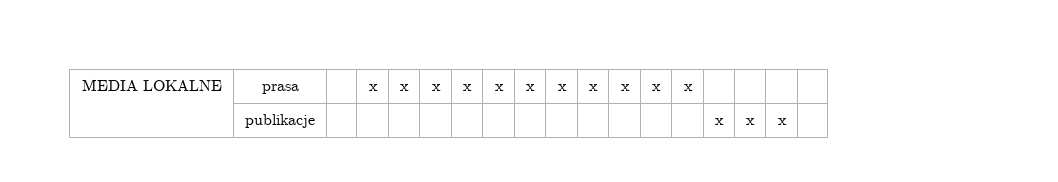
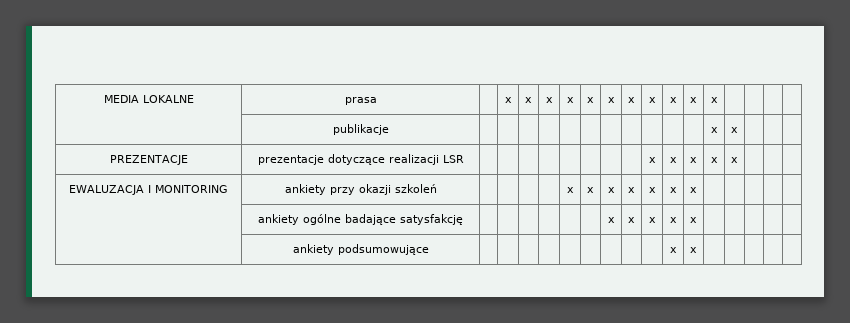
[715,118,724,125] [746,118,755,125] [777,118,787,125] | x | x | x -> [710,127,718,133] [731,127,738,133] [109,155,188,165] [257,154,464,165] [648,157,656,163] [669,157,677,163] [690,157,697,163] [710,157,718,163] [731,157,738,163] [69,185,228,195] [284,184,437,195] [566,187,574,193] [587,187,594,193] [607,187,615,193] [628,187,635,193] [648,187,656,193] [669,187,677,193] [690,187,697,193] [258,214,463,225] [607,217,615,223] [628,217,635,223] [648,217,656,223] [669,217,677,223] [690,217,697,223] [292,244,429,255] [669,247,677,253] [690,247,697,253] x | x | | | // PREZENTACJE | prezentacje dotyczące realizacji LSR | | | | | | | | | x | x | x | x | x | | | // EWALUZACJA I MONITORING | ankiety przy okazji szkoleń | | | | | x | x | x | x | x | x | x | | | | | // | ankiety ogólne badające satysfakcję | | | | | | | x | x | x | x | x | | | | | // | ankiety podsumowujące | | | | | | | | | | x | x | | | |

